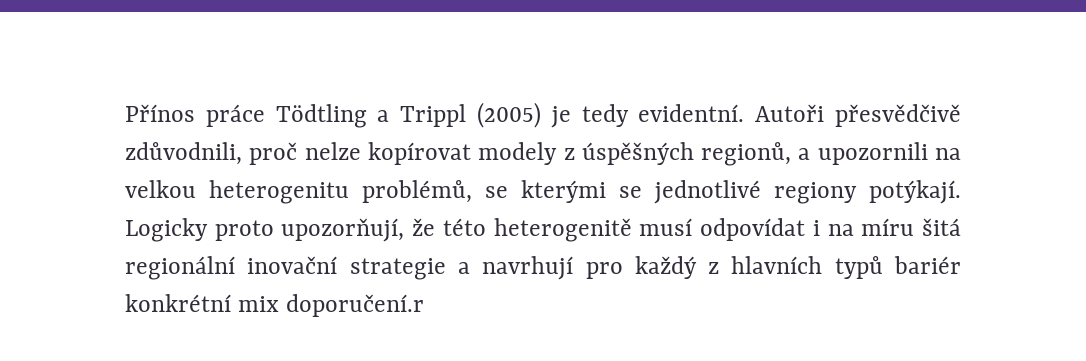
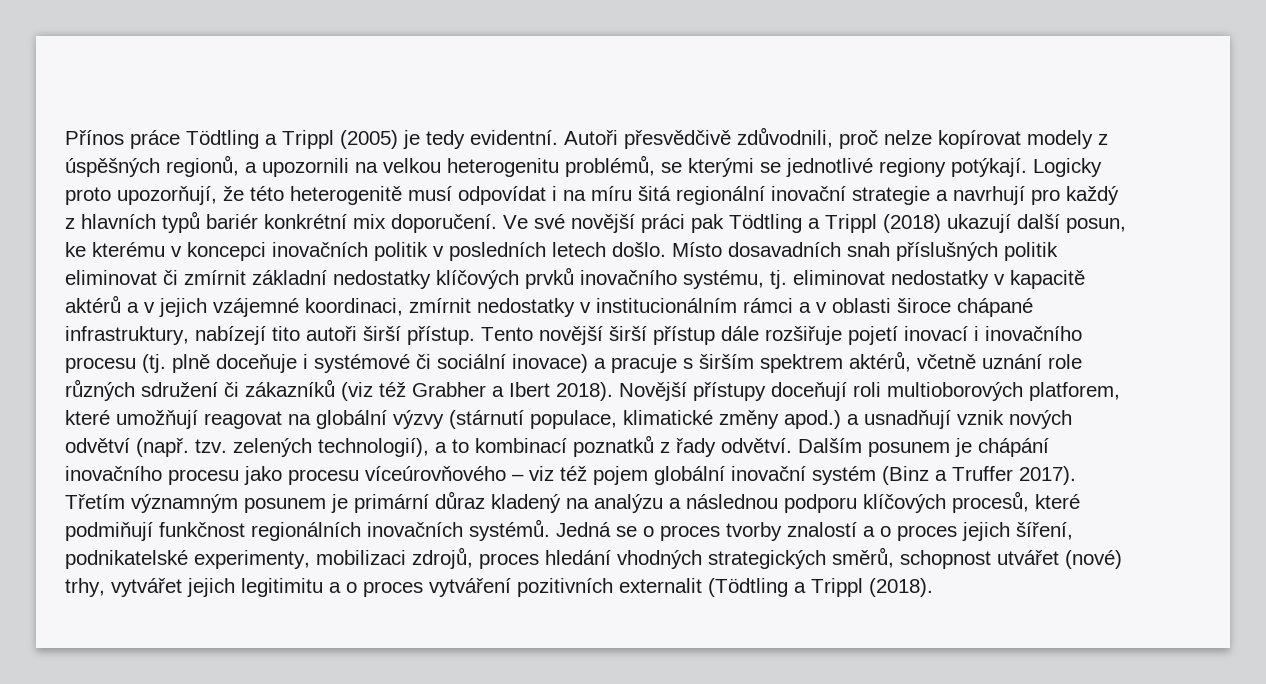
[286,294,425,317] doporučení.r -> [391,214,1126,233] [65,242,1058,261] [65,267,1085,289] [65,295,1033,317] [65,326,1082,345] [65,351,1082,373] [65,379,1120,401] [65,410,1072,429] [65,435,1049,457] [65,466,1076,485] [65,491,1080,513] [65,519,1073,541] [65,547,1122,569] [65,578,933,597] doporučení. Ve své novější práci pak Tödtling a Trippl (2018) ukazují další posun, ke kterému v koncepci inovačních politik v posledních letech došlo. Místo dosavadních snah příslušných politik eliminovat či zmírnit základní nedostatky klíčových prvků inovačního systému, tj. eliminovat nedostatky v kapacitě aktérů a v jejich vzájemné koordinaci, zmírnit nedostatky v institucionálním rámci a v oblasti široce chápané infrastruktury, nabízejí tito autoři širší přístup. Tento novější širší přístup dále rozšiřuje pojetí inovací i inovačního procesu (tj. plně doceňuje i systémové či sociální inovace) a pracuje s širším spektrem aktérů, včetně uznání role různých sdružení či zákazníků (viz též Grabher a Ibert 2018). Novější přístupy doceňují roli multioborových platforem, které umožňují reagovat na globální výzvy (stárnutí populace, klimatické změny apod.) a usnadňují vznik nových odvětví (např. tzv. zelených technologií), a to kombinací poznatků z řady odvětví. Dalším posunem je chápání inovačního procesu jako procesu víceúrovňového – viz též pojem globální inovační systém (Binz a Truffer 2017). Třetím významným posunem je primární důraz kladený na analýzu a následnou podporu klíčových procesů, které podmiňují funkčnost regionálních inovačních systémů. Jedná se o proces tvorby znalostí a o proces jejich šíření, podnikatelské experimenty, mobilizaci zdrojů, proces hledání vhodných strategických směrů, schopnost utvářet (nové) trhy, vytvářet jejich legitimitu a o proces vytváření pozitivních externalit (Tödtling a Trippl (2018).

